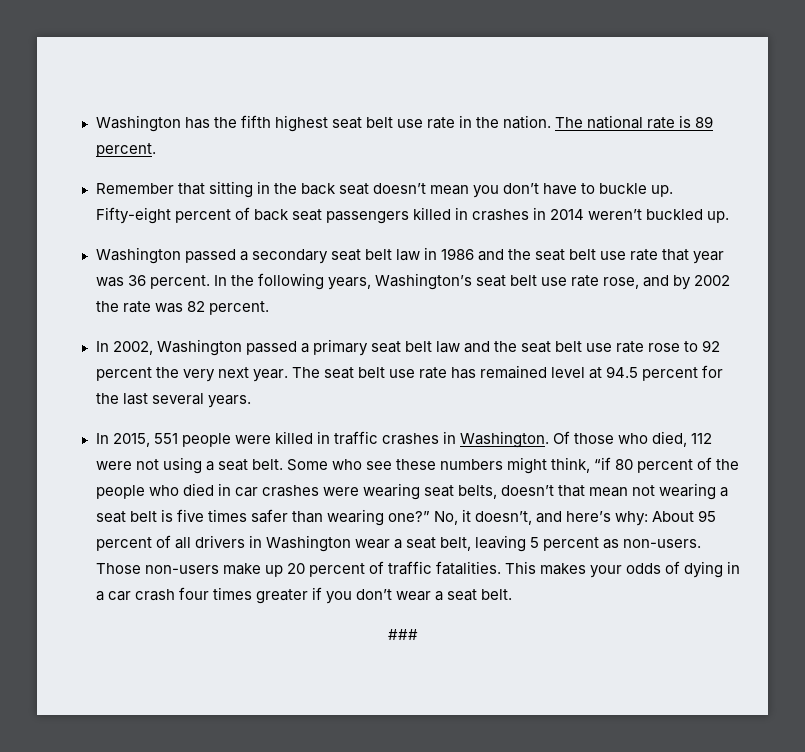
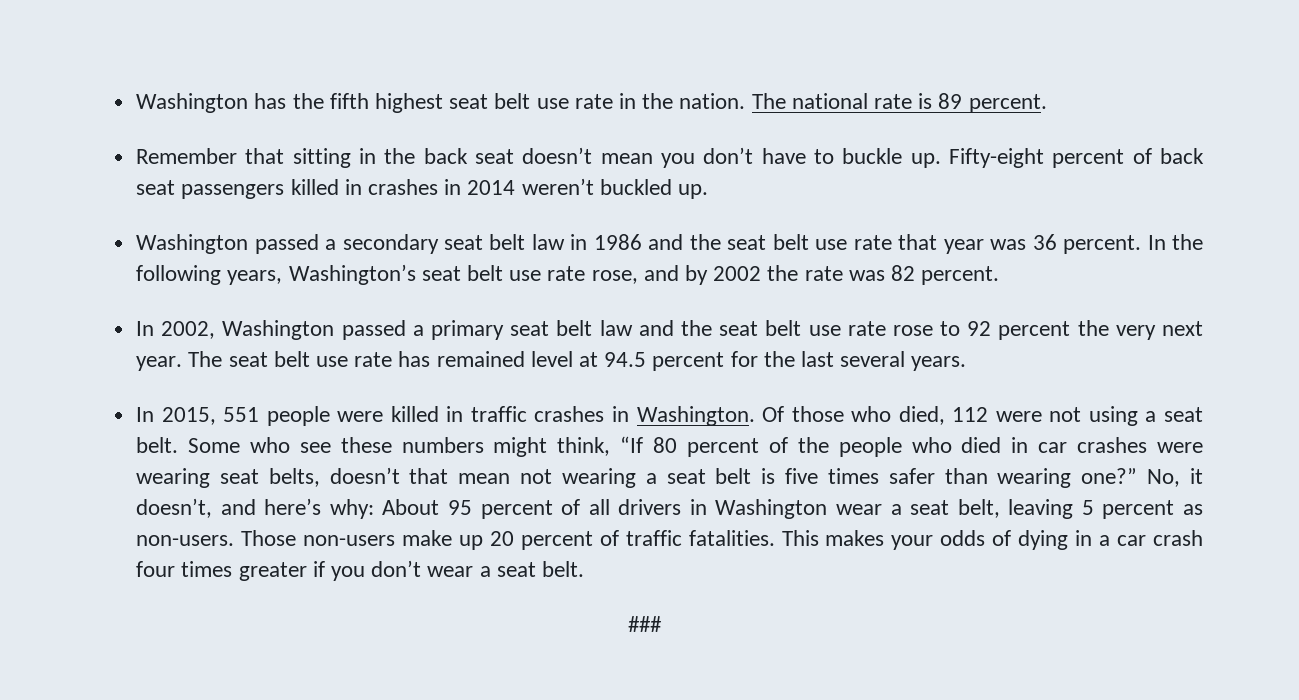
[594,457,612,470] “if -> [620,436,644,453] “If

